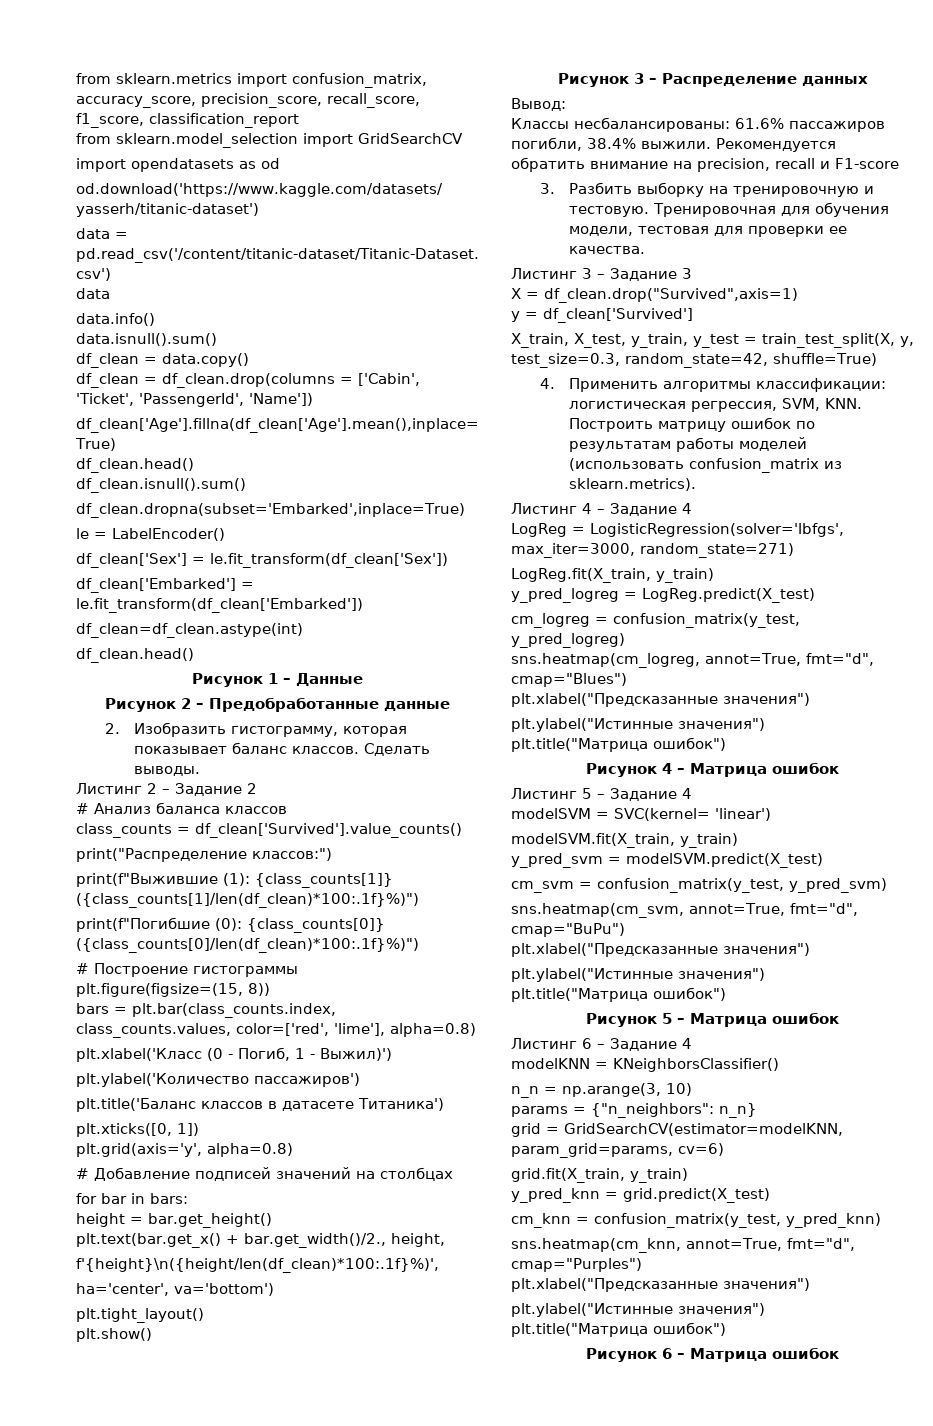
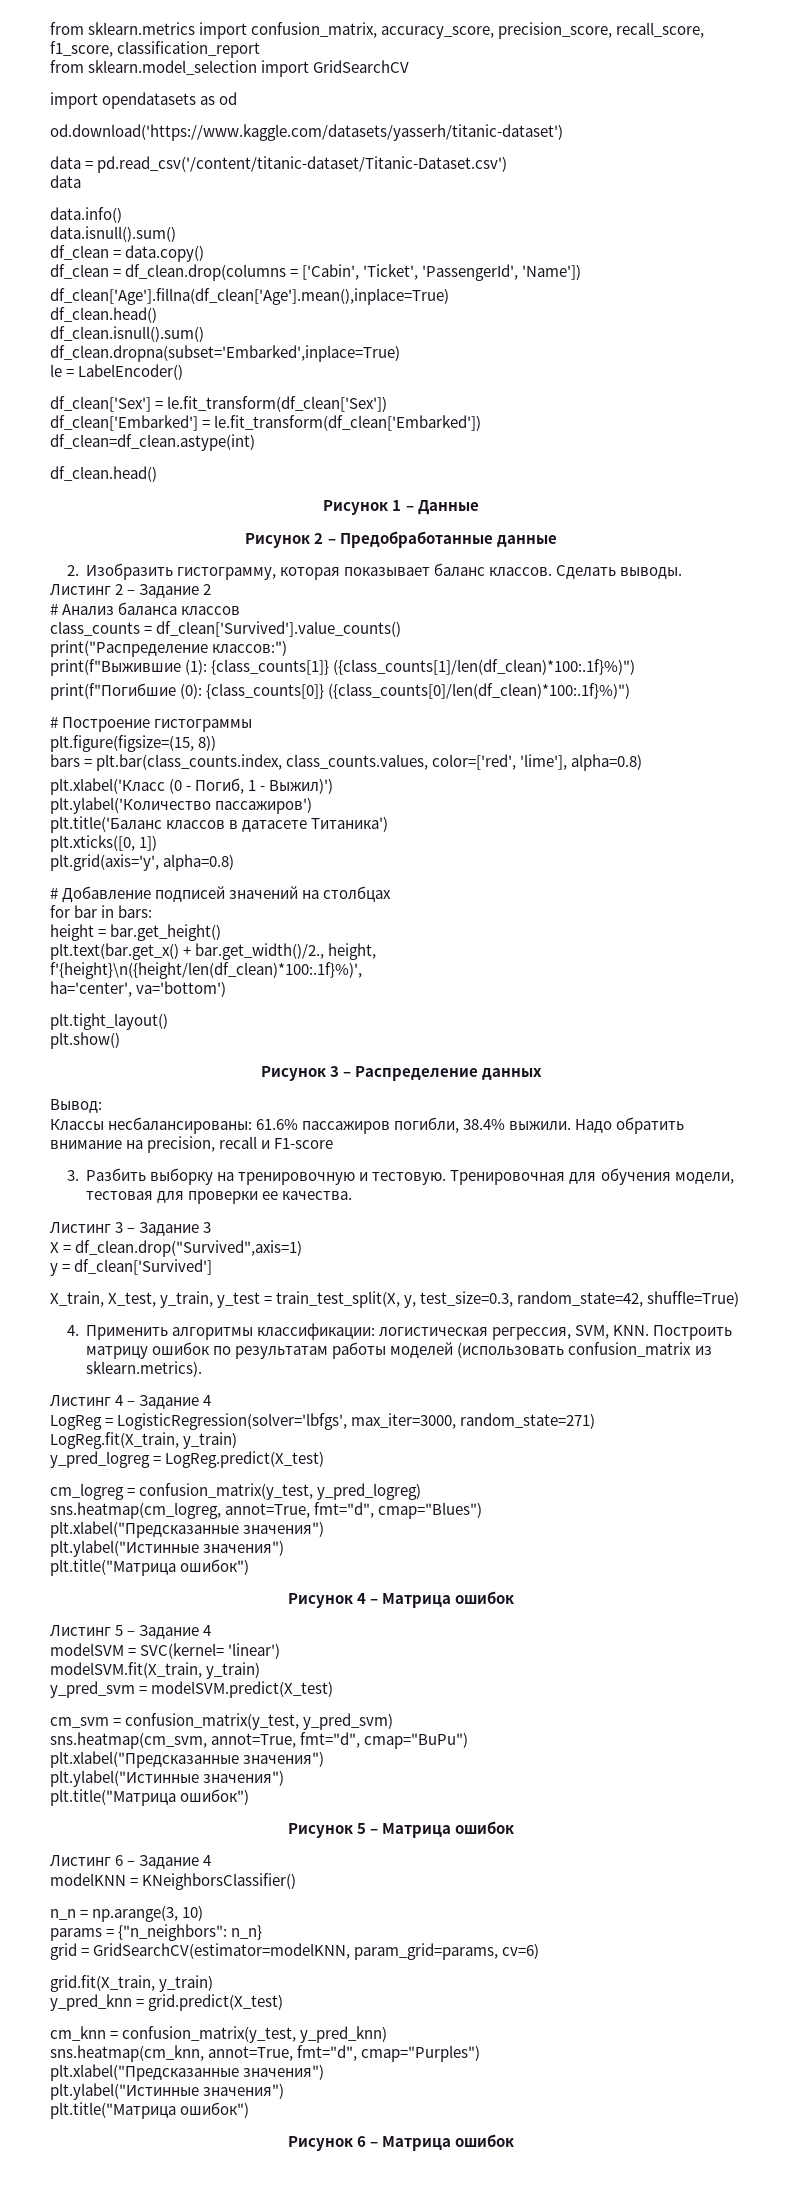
[716,138,836,152] Рекомендуется -> [575,1119,613,1133] Надо

